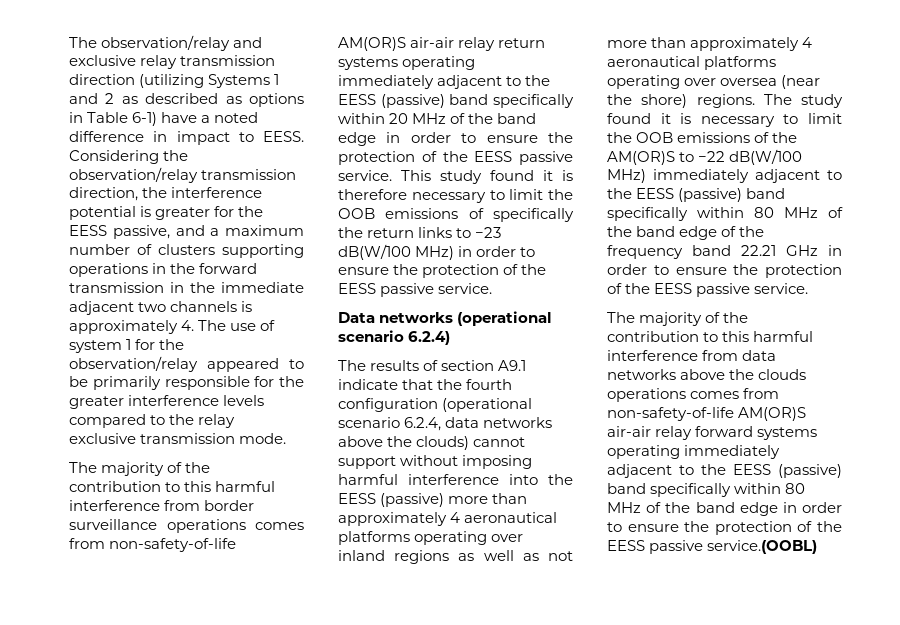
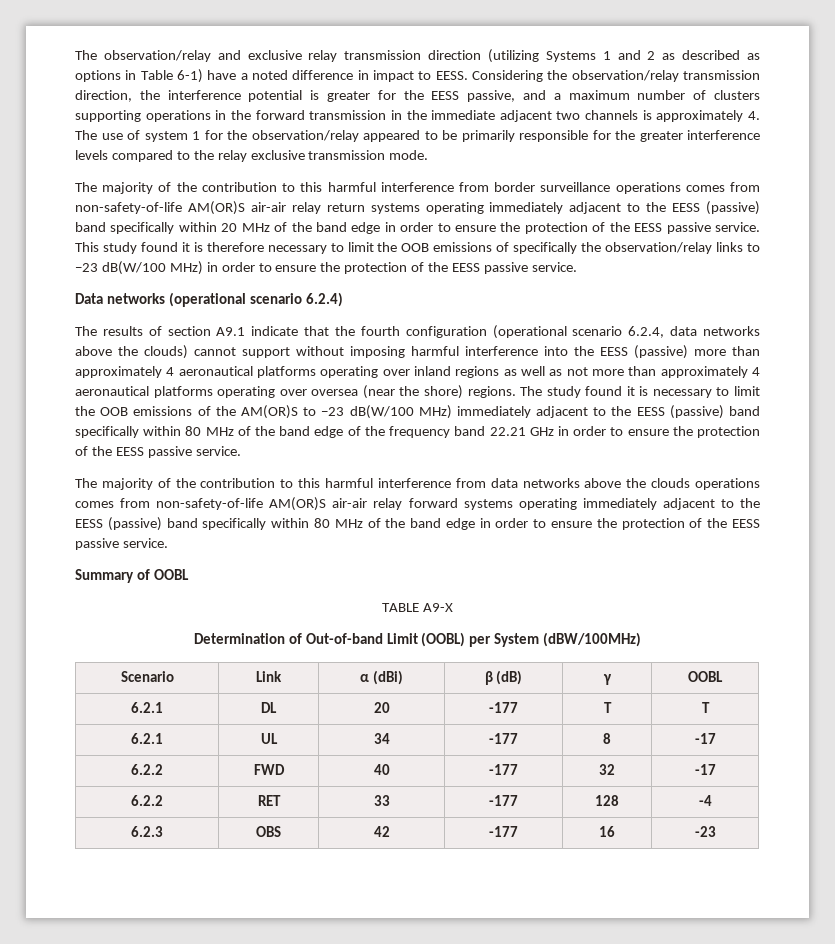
[367,228,415,238] return -> [605,242,713,254] observation/relay
[698,151,726,162] −22 -> [321,407,345,416] −23
[707,540,818,554] service.(OOBL) -> [122,538,168,548] [75,569,189,583] [382,603,453,612] [193,632,642,647] [120,671,174,682] [256,671,282,682] [360,670,403,685] [484,670,523,685] [602,674,611,685] [688,671,723,682] [131,702,163,713] [261,702,277,713] [373,702,390,713] [489,702,518,713] [603,702,612,713] [701,702,710,713] [131,733,163,744] [260,733,278,744] [373,733,390,744] [489,733,518,744] [603,733,611,744] [694,733,716,744] [131,764,163,775] [253,764,285,775] [373,764,390,775] [489,764,518,775] [599,764,615,775] [694,764,716,775] [131,795,163,806] [257,795,281,806] [373,795,390,806] [489,795,518,806] [595,795,619,806] [698,795,712,806] [131,826,163,837] [256,826,281,837] [373,826,390,837] [489,826,518,837] [599,826,615,837] [694,826,716,837] service. // Summary of OOBL // TABLE A9-X // Determination of Out-of-band Limit (OOBL) per System (dBW/100MHz) // Scenario | Link | α (dBi) | β (dB) | γ | OOBL // 6.2.1 | DL | 20 | -177 | T | T // 6.2.1 | UL | 34 | -177 | 8 | -17 // 6.2.2 | FWD | 40 | -177 | 32 | -17 // 6.2.2 | RET | 33 | -177 | 128 | -4 // 6.2.3 | OBS | 42 | -177 | 16 | -23

